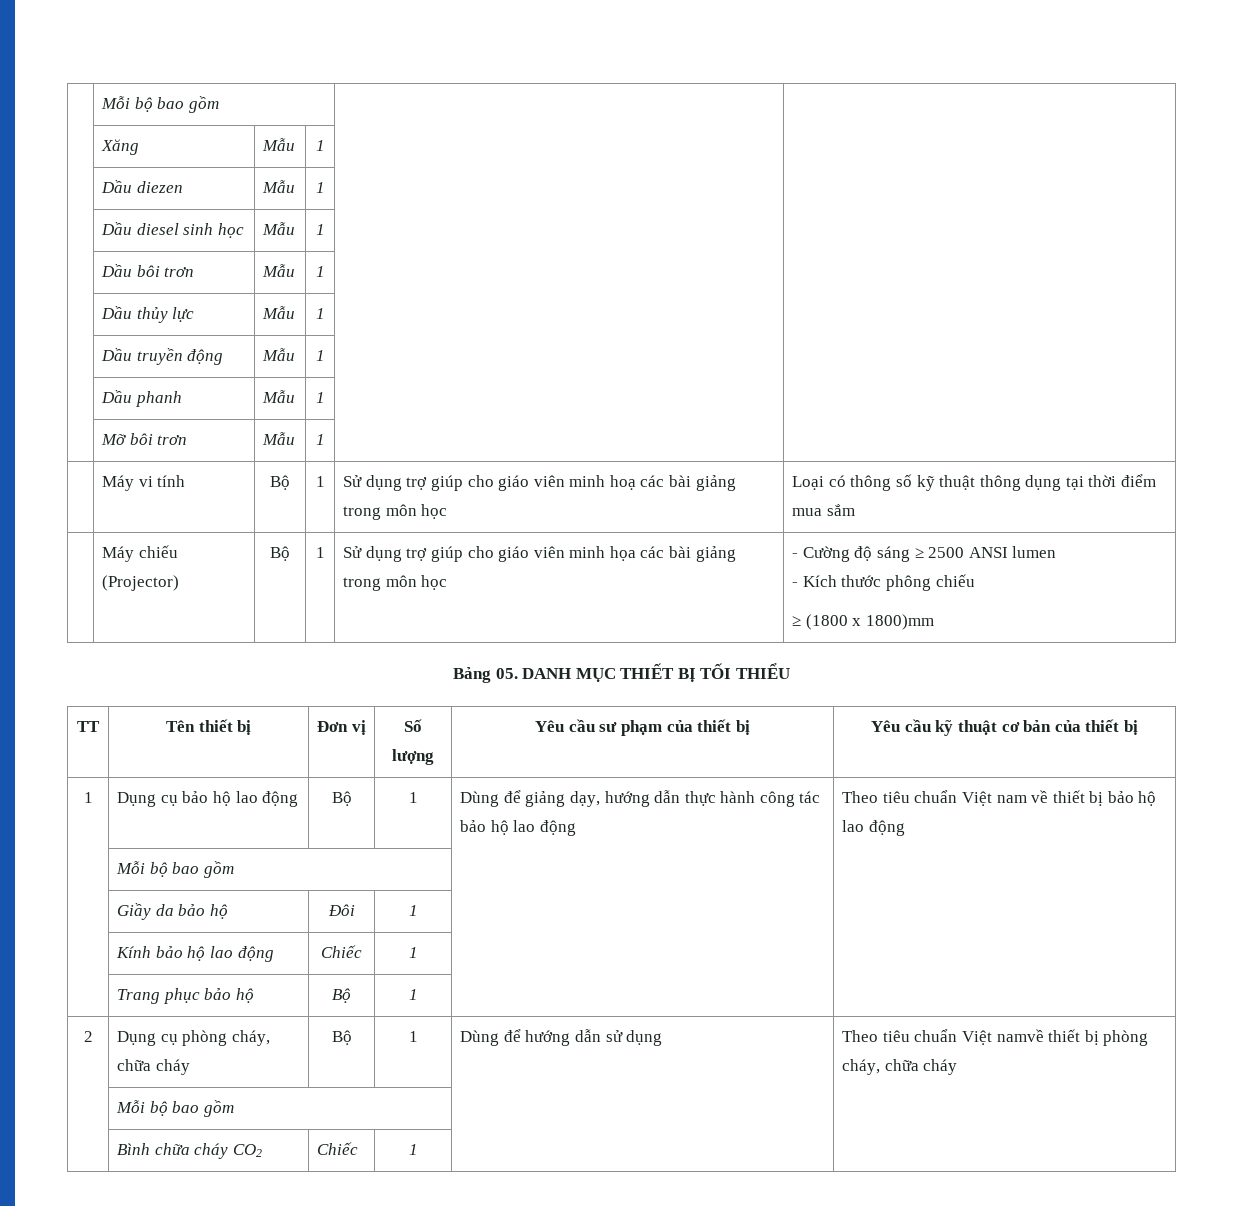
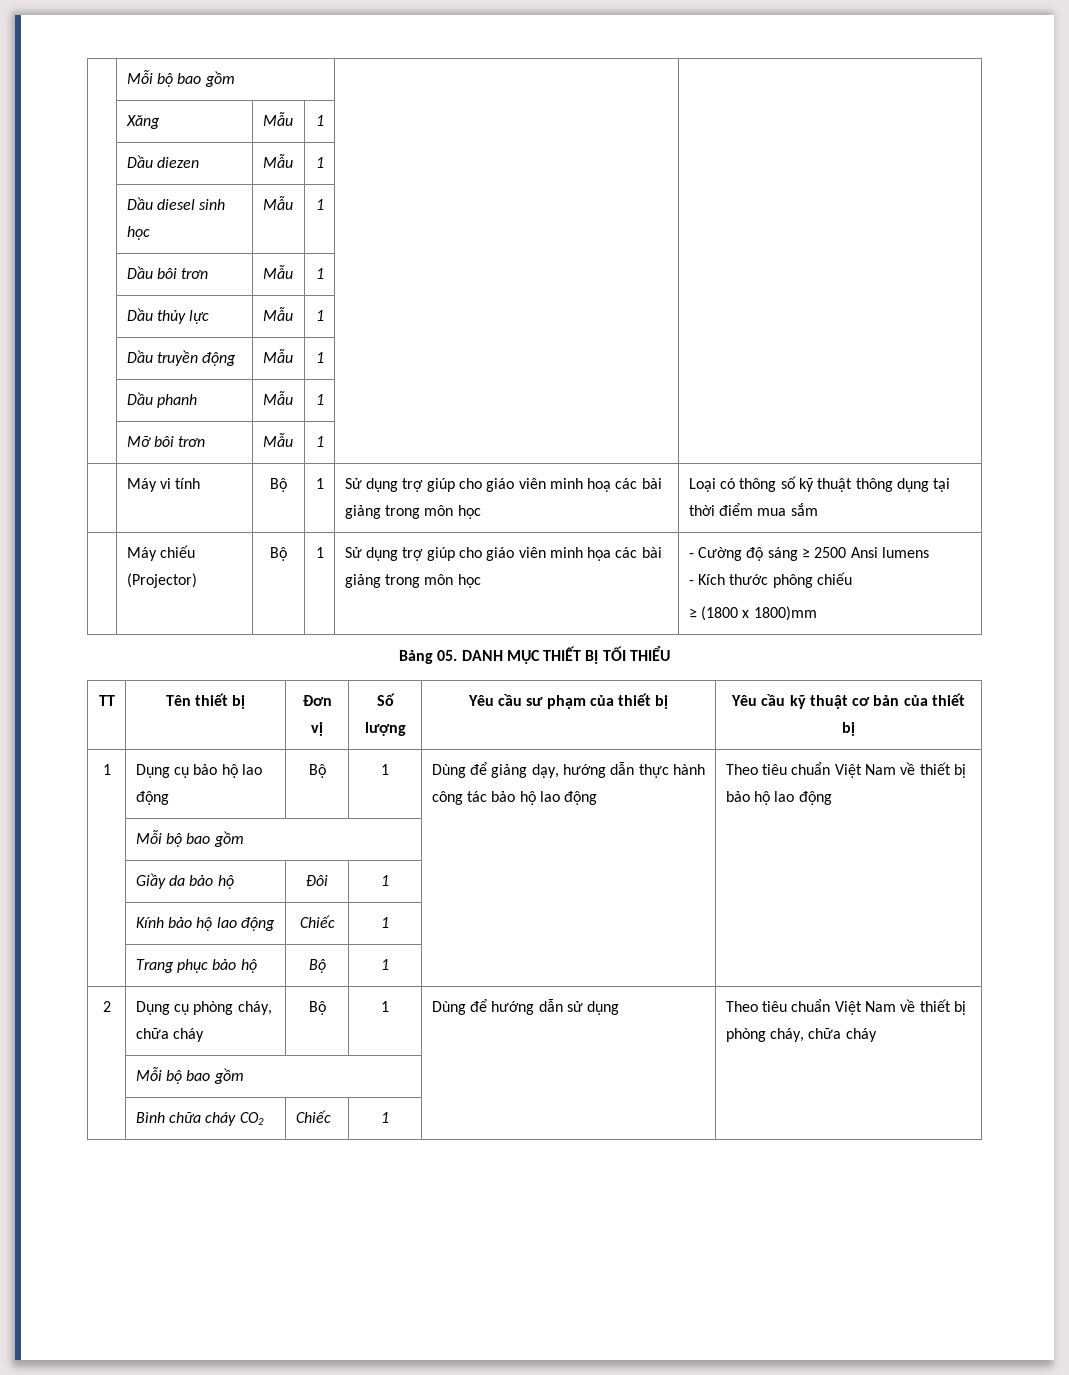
[968,546,1057,558] ANSI lumen -> [850,547,929,558] Ansi lumens
[996,795,1027,803] nam -> [864,764,896,775] Nam
[996,1029,1044,1042] namvề -> [864,999,916,1012] Nam về

